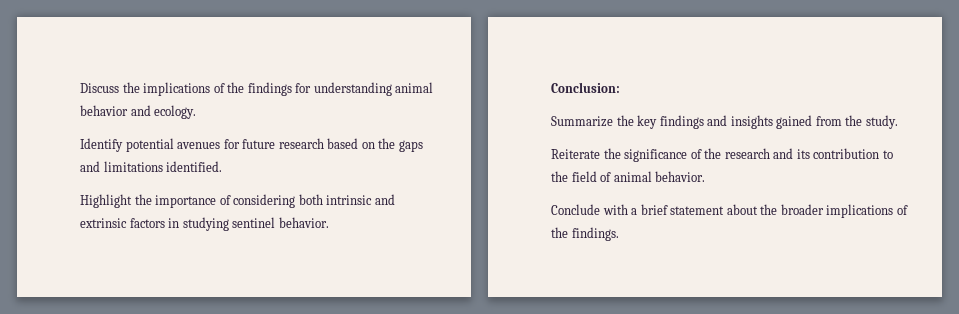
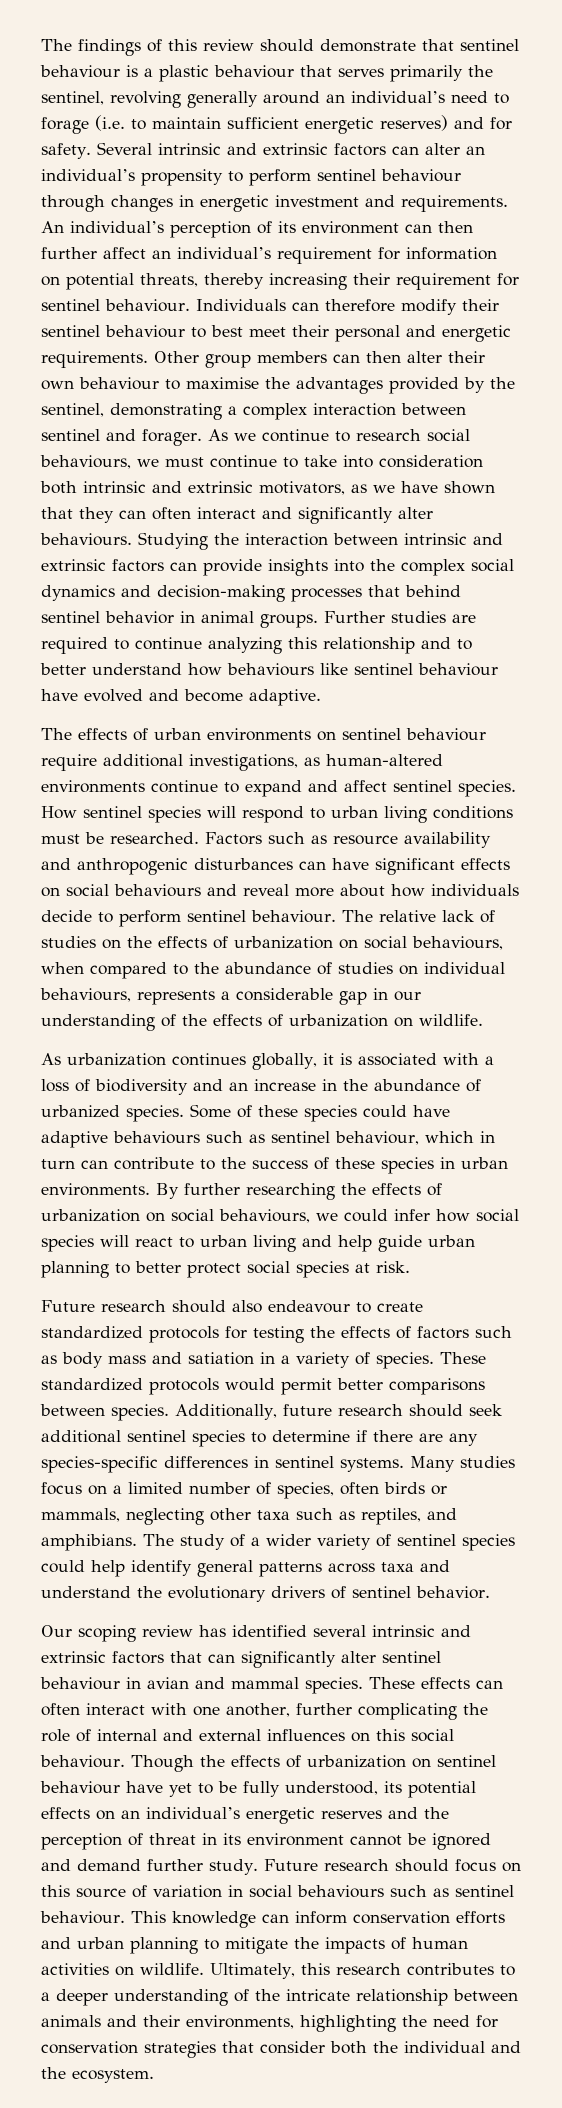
[80,82,434,96] [80,105,197,119] [80,138,423,152] [80,161,223,172] [80,194,395,208] [80,217,329,231] [551,82,620,93] [551,115,898,129] [551,148,893,162] [551,171,706,182] [551,204,908,218] [551,227,619,241] Discuss the implications of the findings for understanding animal behavior and ecology. // Identify potential avenues for future research based on the gaps and limitations identified. // Highlight the importance of considering both intrinsic and extrinsic factors in studying sentinel behavior. // Conclusion: // Summarize the key findings and insights gained from the study. // Reiterate the significance of the research and its contribution to the field of animal behavior. // Conclude with a brief statement about the broader implications of the findings. -> [41,39,519,56] [40,65,493,82] [41,91,509,108] [41,115,512,134] [41,142,485,159] [41,169,461,186] [41,195,508,212] [41,221,473,238] [41,247,497,264] [41,273,519,290] [41,299,499,315] [41,325,511,342] [41,351,485,368] [41,377,515,394] [41,403,466,420] [41,429,470,446] [40,455,483,469] [40,481,495,495] [41,507,433,524] [40,532,503,550] [41,559,514,576] [41,585,461,602] [41,611,476,628] [41,637,472,654] [40,663,498,676] [41,689,321,706] [41,728,486,741] [41,754,443,771] [41,780,516,797] [41,806,513,823] [41,832,491,848] [41,858,510,875] [41,884,519,897] [41,910,495,927] [41,936,503,950] [41,962,505,979] [40,988,421,1005] [41,1014,483,1031] [41,1053,494,1070] [41,1079,481,1095] [41,1104,450,1122] [41,1131,495,1148] [41,1157,508,1174] [41,1183,442,1200] [41,1209,519,1223] [41,1235,475,1252] [41,1261,410,1278] [41,1300,423,1313] [41,1326,512,1343] [41,1352,486,1369] [41,1378,485,1395] [40,1404,502,1421] [41,1430,478,1447] [41,1456,515,1473] [41,1482,447,1499] [41,1508,457,1525] [41,1534,515,1551] [41,1560,450,1577] [41,1586,490,1602] [41,1625,471,1642] [41,1651,441,1668] [40,1677,503,1694] [41,1703,488,1720] [41,1729,454,1742] [40,1755,496,1772] [40,1781,476,1798] [41,1807,449,1824] [41,1833,491,1850] [41,1859,521,1875] [41,1885,514,1898] [40,1911,505,1928] [41,1937,468,1954] [41,1963,515,1979] [41,1989,518,2006] [41,2015,498,2032] [41,2041,521,2058] [41,2067,154,2083] The findings of this review should demonstrate that sentinel behaviour is a plastic behaviour that serves primarily the sentinel, revolving generally around an individual’s need to forage (i.e. to maintain sufficient energetic reserves) and for safety. Several intrinsic and extrinsic factors can alter an individual’s propensity to perform sentinel behaviour through changes in energetic investment and requirements. An individual’s perception of its environment can then further affect an individual’s requirement for information on potential threats, thereby increasing their requirement for sentinel behaviour. Individuals can therefore modify their sentinel behaviour to best meet their personal and energetic requirements. Other group members can then alter their own behaviour to maximise the advantages provided by the sentinel, demonstrating a complex interaction between sentinel and forager. As we continue to research social behaviours, we must continue to take into consideration both intrinsic and extrinsic motivators, as we have shown that they can often interact and significantly alter behaviours. Studying the interaction between intrinsic and extrinsic factors can provide insights into the complex social dynamics and decision-making processes that behind sentinel behavior in animal groups. Further studies are required to continue analyzing this relationship and to better understand how behaviours like sentinel behaviour have evolved and become adaptive. // The effects of urban environments on sentinel behaviour require additional investigations, as human-altered environments continue to expand and affect sentinel species. How sentinel species will respond to urban living conditions must be researched. Factors such as resource availability and anthropogenic disturbances can have significant effects on social behaviours and reveal more about how individuals decide to perform sentinel behaviour. The relative lack of studies on the effects of urbanization on social behaviours, when compared to the abundance of studies on individual behaviours, represents a considerable gap in our understanding of the effects of urbanization on wildlife. // As urbanization continues globally, it is associated with a loss of biodiversity and an increase in the abundance of urbanized species. Some of these species could have adaptive behaviours such as sentinel behaviour, which in turn can contribute to the success of these species in urban environments. By further researching the effects of urbanization on social behaviours, we could infer how social species will react to urban living and help guide urban planning to better protect social species at risk. // Future research should also endeavour to create standardized protocols for testing the effects of factors such as body mass and satiation in a variety of species. These standardized protocols would permit better comparisons between species. Additionally, future research should seek additional sentinel species to determine if there are any species-specific differences in sentinel systems. Many studies focus on a limited number of species, often birds or mammals, neglecting other taxa such as reptiles, and amphibians. The study of a wider variety of sentinel species could help identify general patterns across taxa and understand the evolutionary drivers of sentinel behavior. // Our scoping review has identified several intrinsic and extrinsic factors that can significantly alter sentinel behaviour in avian and mammal species. These effects can often interact with one another, further complicating the role of internal and external influences on this social behaviour. Though the effects of urbanization on sentinel behaviour have yet to be fully understood, its potential effects on an individual’s energetic reserves and the perception of threat in its environment cannot be ignored and demand further study. Future research should focus on this source of variation in social behaviours such as sentinel behaviour. This knowledge can inform conservation efforts and urban planning to mitigate the impacts of human activities on wildlife. Ultimately, this research contributes to a deeper understanding of the intricate relationship between animals and their environments, highlighting the need for conservation strategies that consider both the individual and the ecosystem.

